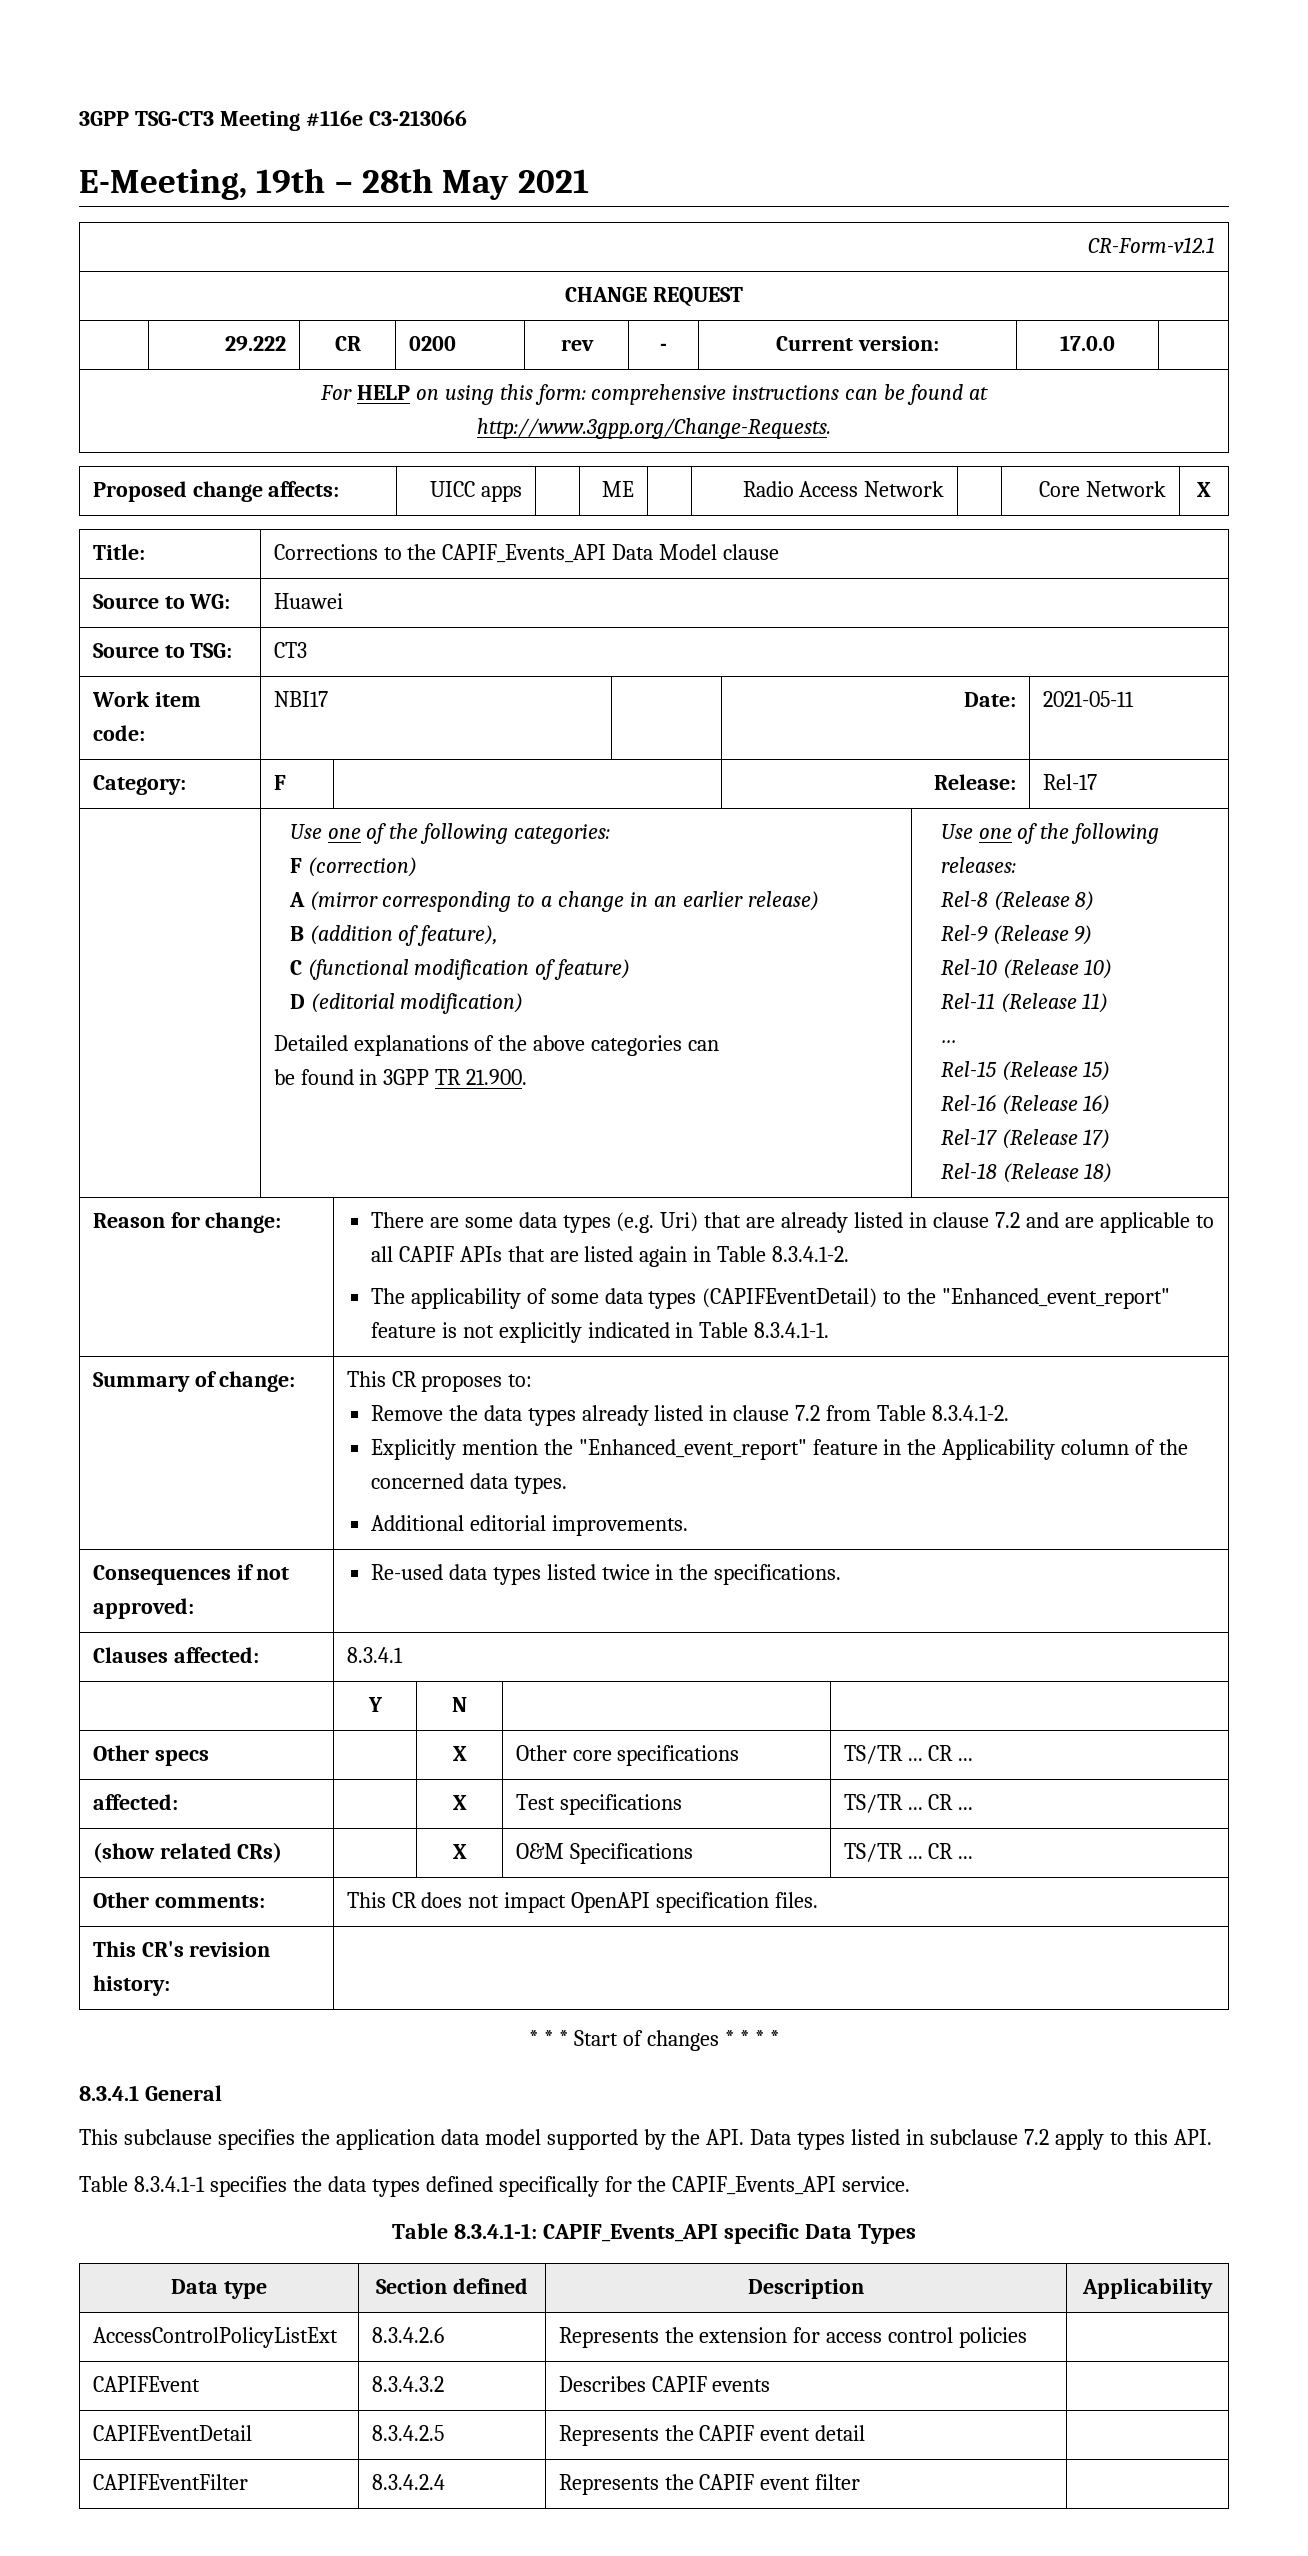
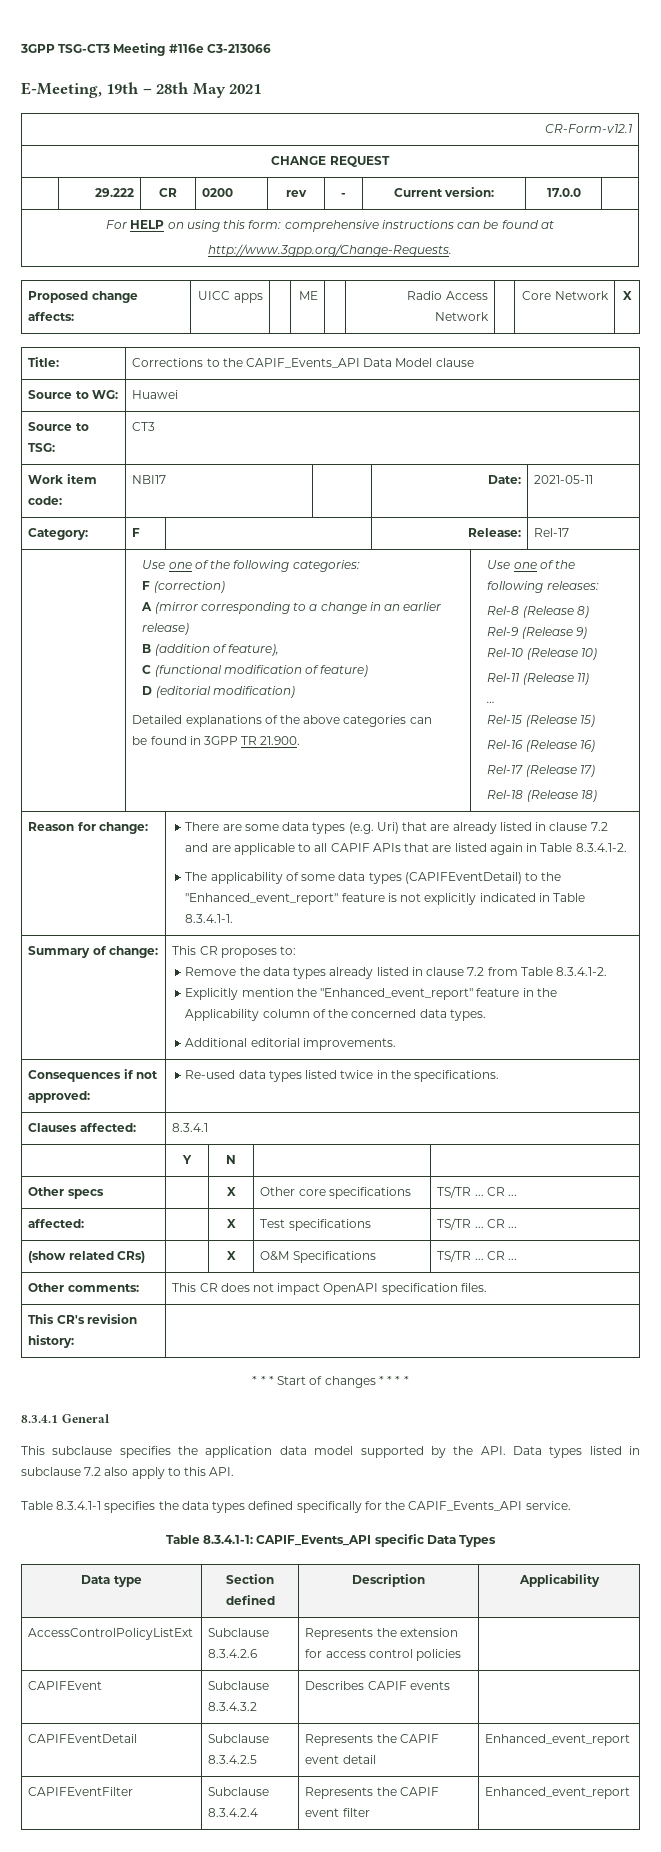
(1050, 2137) none -> [104,1467,129,1476] also
(338, 2337) none -> [208,1628,270,1637] Subclause
(200, 2384) none -> [208,1681,270,1690] Subclause
(252, 2433) none -> [208,1734,270,1743] Subclause
(866, 2433) none -> [485,1734,631,1746] Enhanced_event_report
(248, 2482) none -> [208,1787,270,1796] Subclause
(861, 2482) none -> [485,1787,631,1799] Enhanced_event_report

